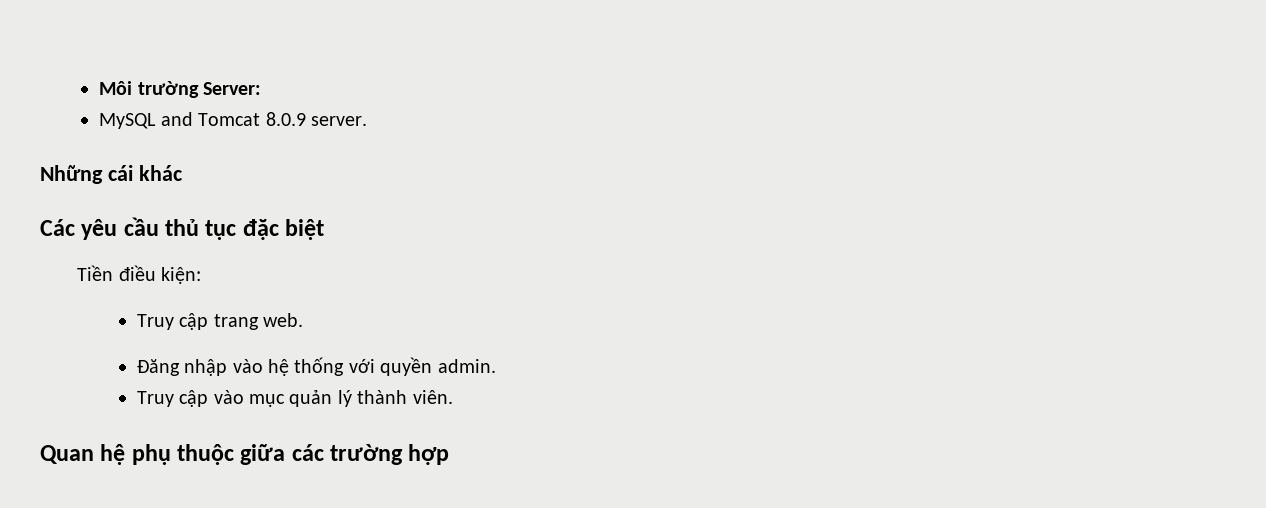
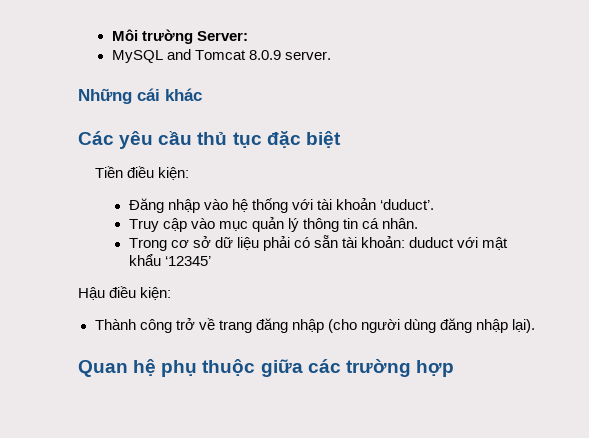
[136,313,303,330] // Truy cập trang web. -> (190, 173) none
[380,357,496,376] quyền admin. -> [317,198,435,210] tài khoản ‘duduct’.
[357,390,453,404] thành viên. -> [303,218,419,232] [128,235,509,251] [128,254,211,266] [78,286,172,300] [94,318,536,333] thông tin cá nhân. // Trong cơ sở dữ liệu phải có sẵn tài khoản: duduct với mật khẩu ‘12345’ // Hậu điều kiện: // Thành công trở về trang đăng nhập (cho người dùng đăng nhập lại).

